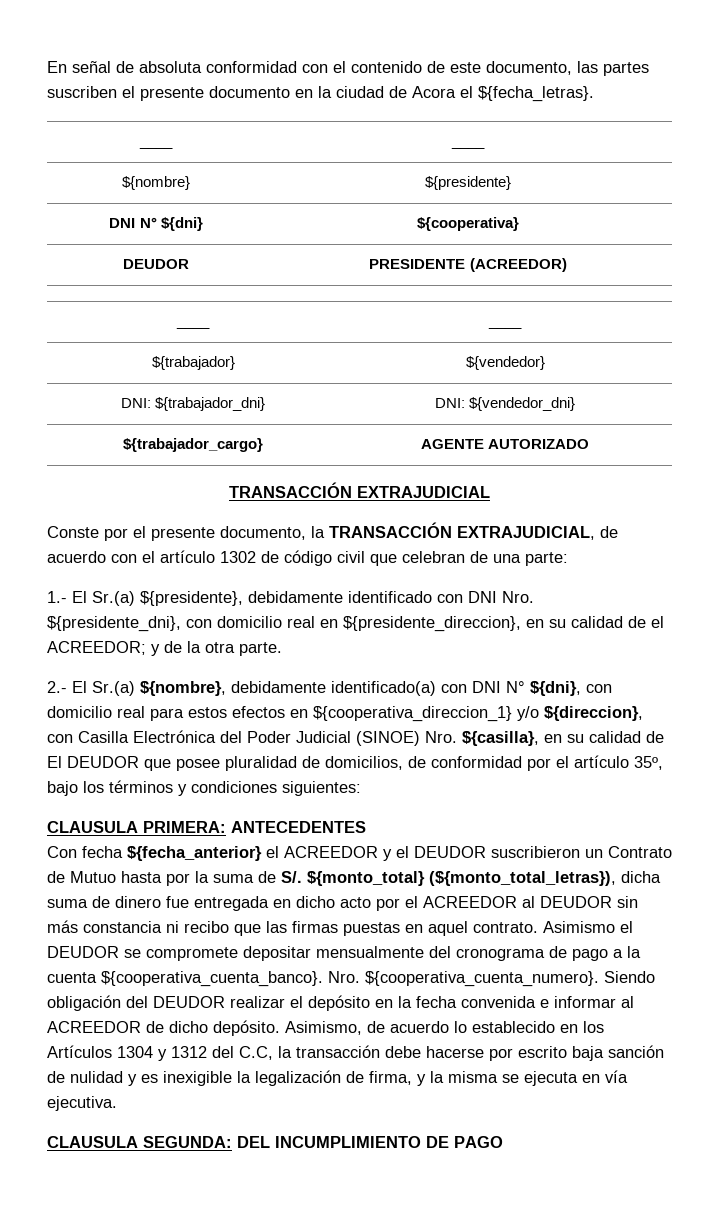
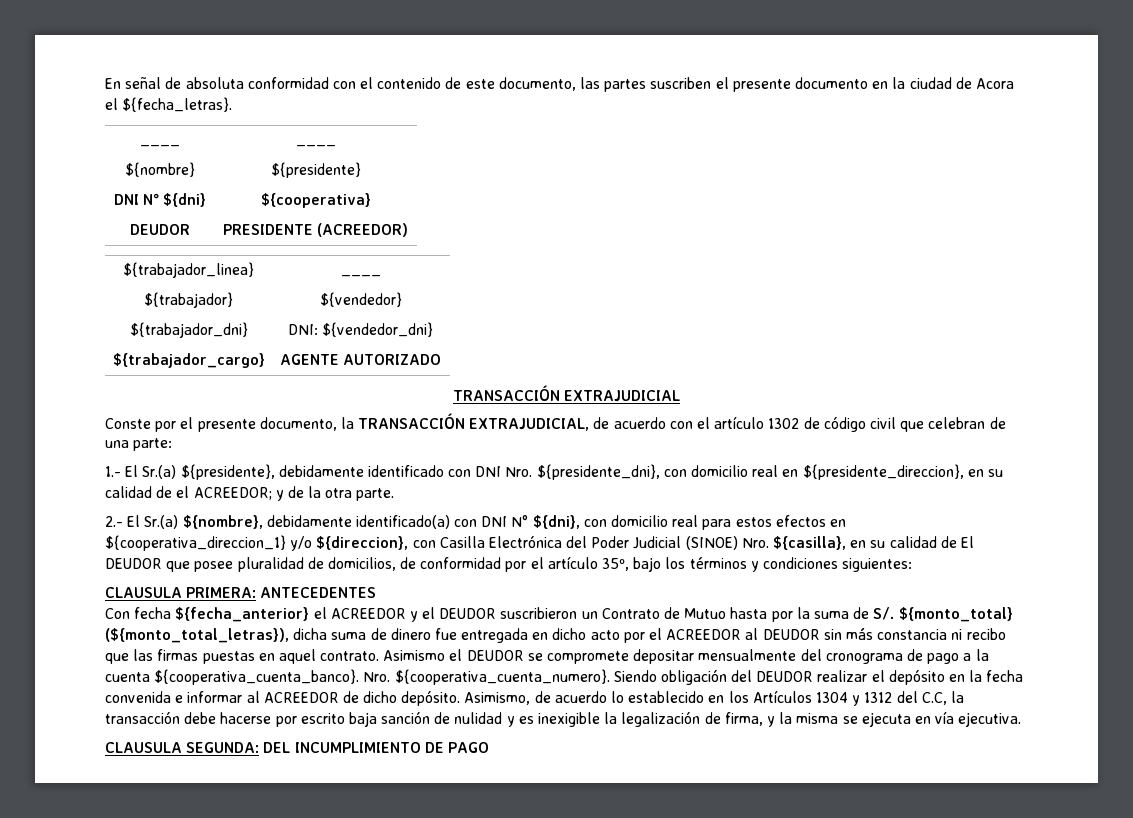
[176,326,210,329] ____ -> [123,262,254,278] ${trabajador_linea}
[120,398,151,408] DNI: -> (402, 299) none

